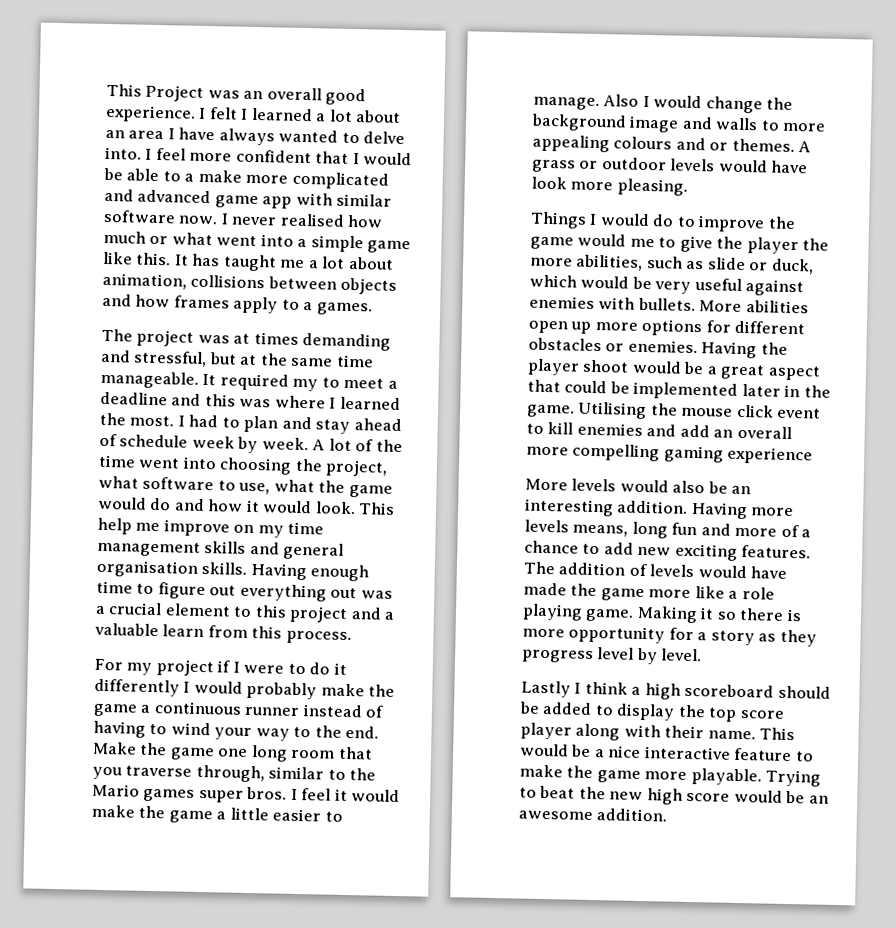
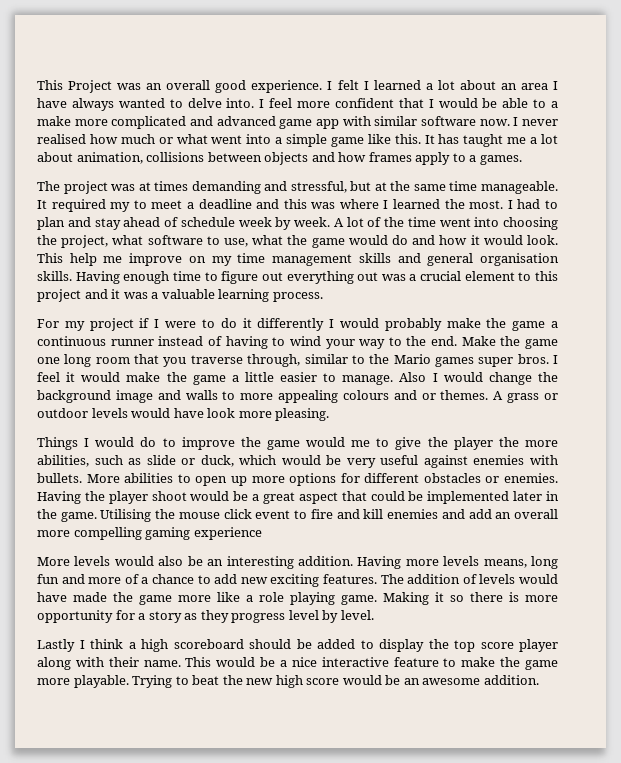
[384,611,395,620] [94,622,283,639] a valuable learn from this -> [111,289,270,302] it was a valuable learning
(809, 307) none -> [177,474,191,483] to
(544, 428) none -> [310,509,360,519] fire and

